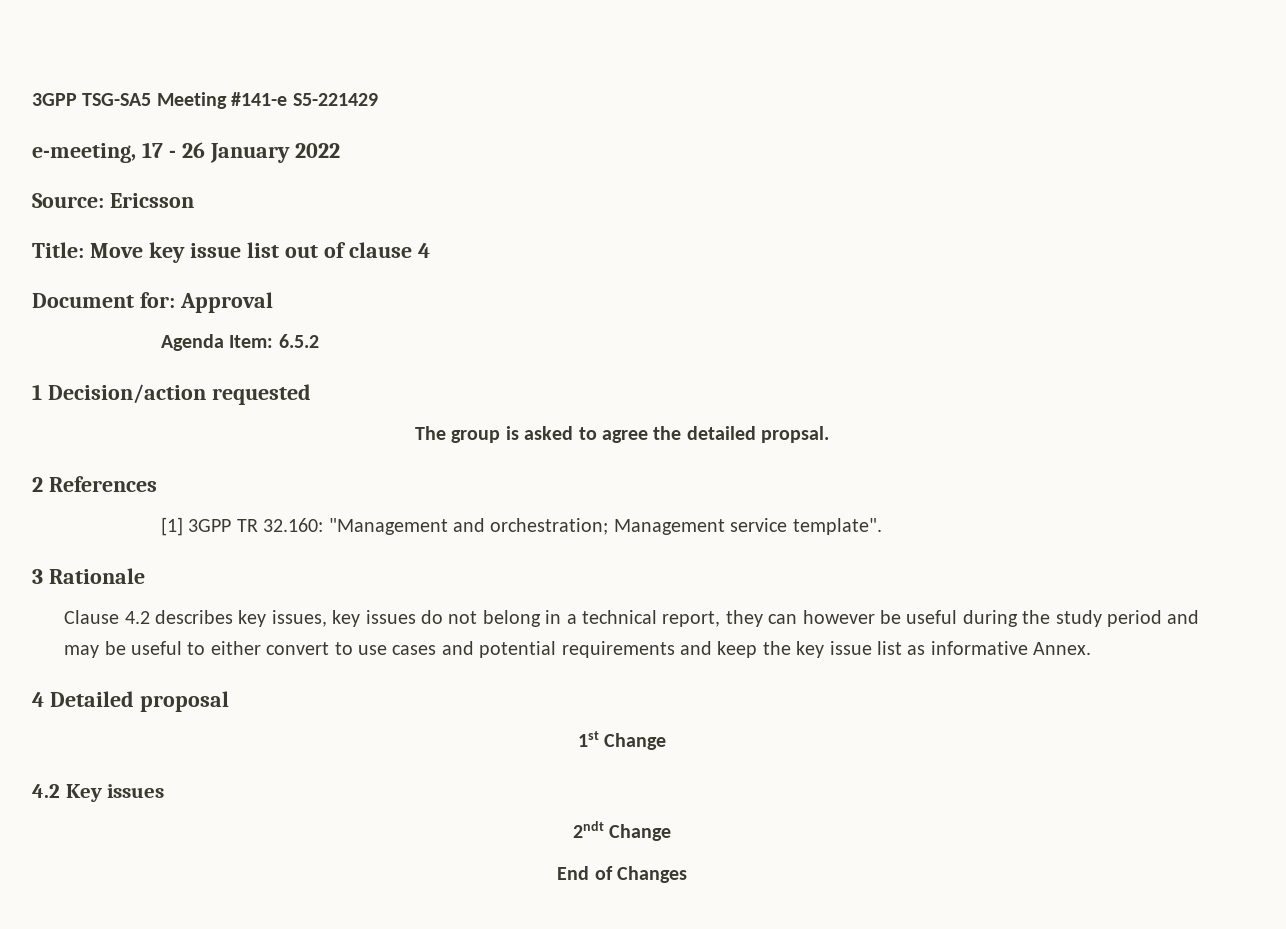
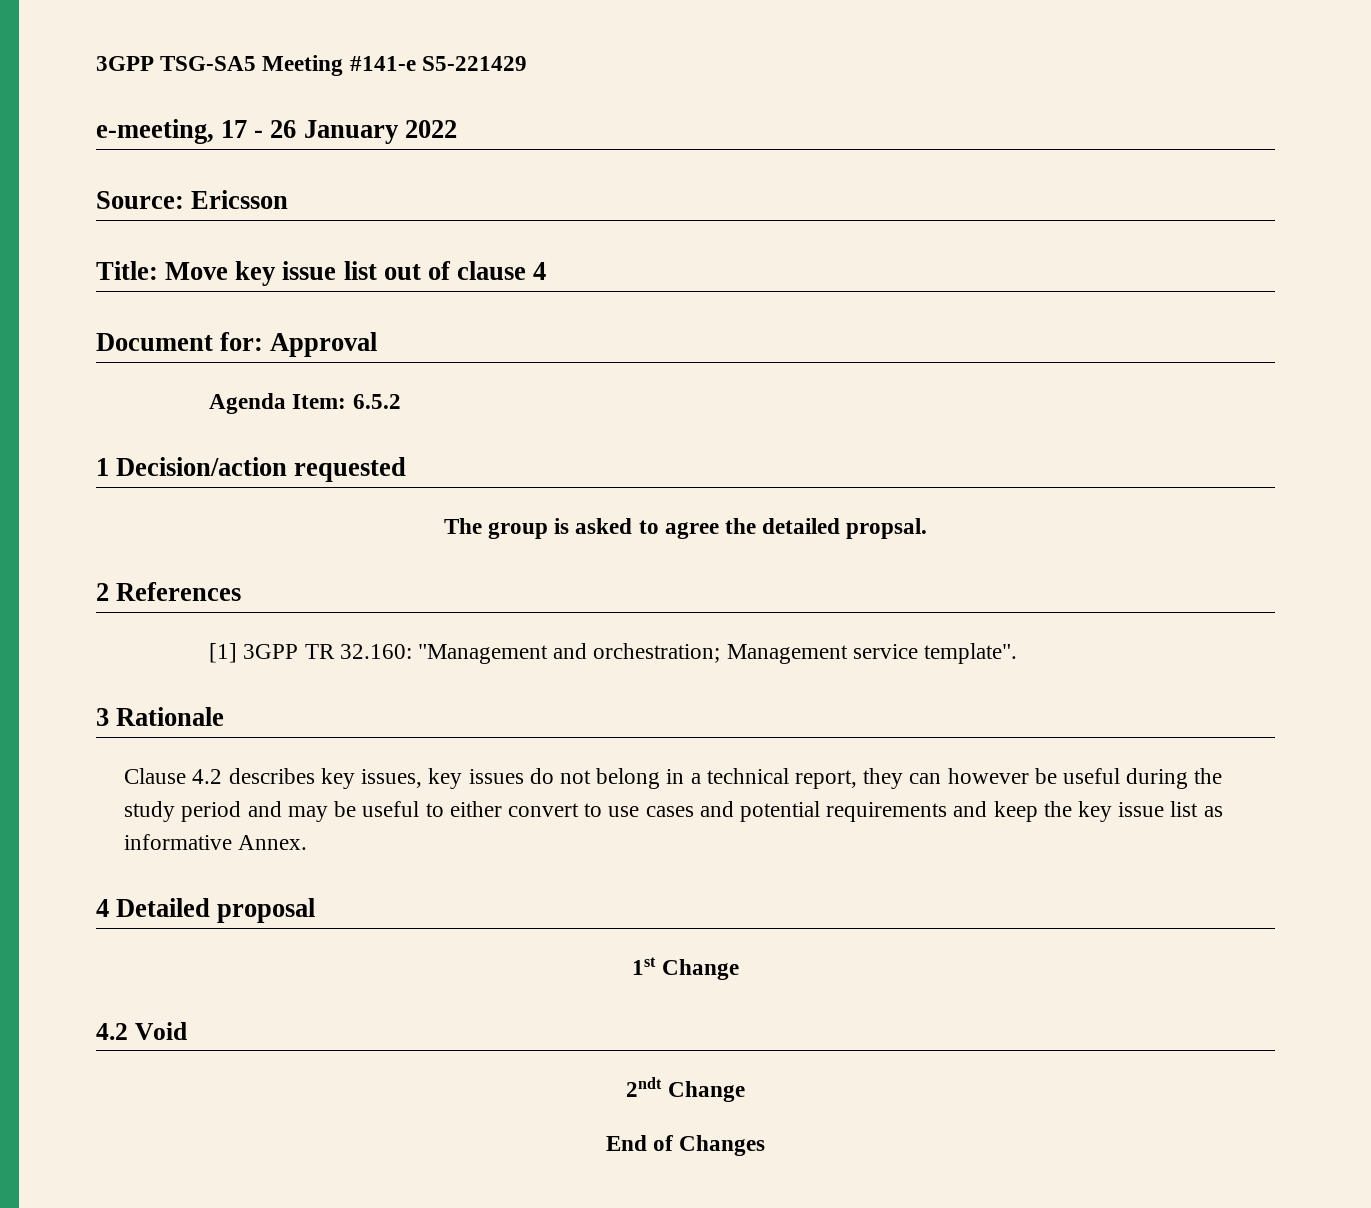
[65,784,165,802] Key issues -> [134,1022,187,1040] Void

